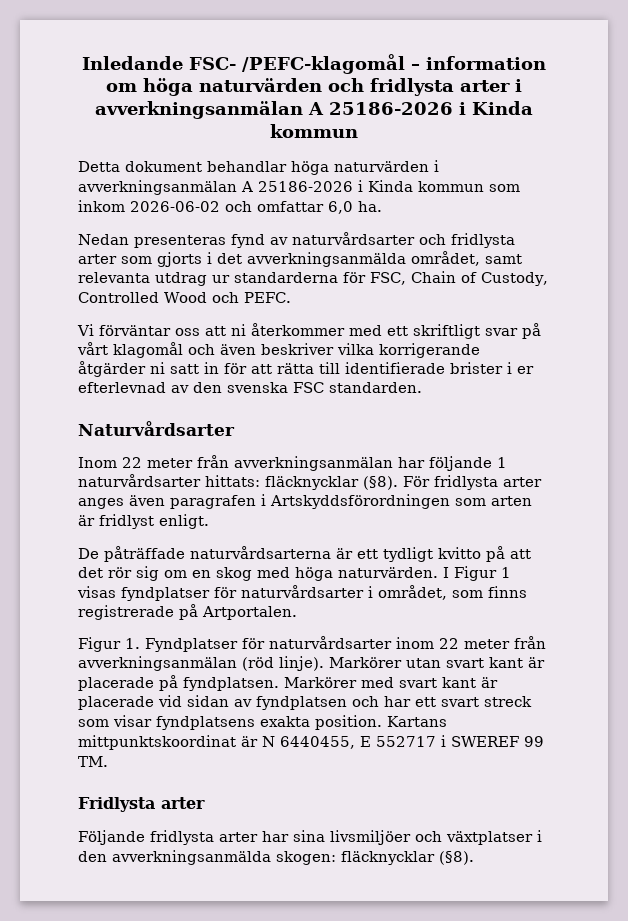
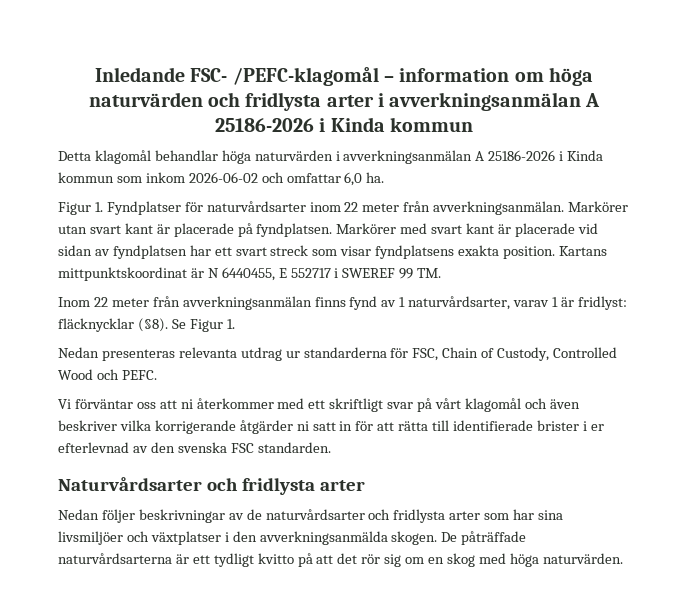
[125,161,202,172] dokument -> [94,150,151,164] klagomål
[78,232,515,248] [78,251,522,267] Nedan presenteras fynd av naturvårdsarter och fridlysta arter som gjorts i det avverkningsanmälda området, samt -> [58,201,629,215] [58,223,598,237] [58,245,607,259] [58,267,442,281] [58,296,627,310] [58,318,235,332] [58,347,175,361] Figur 1. Fyndplatser för naturvårdsarter inom 22 meter från avverkningsanmälan. Markörer utan svart kant är placerade på fyndplatsen. Markörer med svart kant är placerade vid sidan av fyndplatsen har ett svart streck som visar fyndplatsens exakta position. Kartans mittpunktskoordinat är N 6440455, E 552717 i SWEREF 99 TM. // Inom 22 meter från avverkningsanmälan finns fynd av 1 naturvårdsarter, varav 1 är fridlyst: fläcknycklar (§8). Se Figur 1. // Nedan presenteras
[78,455,507,471] [78,474,542,490] [78,494,532,509] [78,514,209,529] // Inom 22 meter från avverkningsanmälan har följande 1 naturvårdsarter hittats: fläcknycklar (§8). För fridlysta arter anges även paragrafen i Artskyddsförordningen som arten är fridlyst enligt. // -> [206,478,365,495] [58,509,564,523] [58,531,438,545] och fridlysta arter // Nedan följer beskrivningar av de naturvårdsarter och fridlysta arter som har sina livsmiljöer och växtplatser i den avverkningsanmälda skogen.
[443,566,511,581] [77,585,527,601] [78,604,297,620] [78,636,546,652] [78,656,545,671] [78,675,498,691] [78,695,532,710] [78,715,447,730] [78,735,544,750] [78,756,108,767] [78,797,205,812] [78,830,542,845] [78,850,474,865] I Figur 1 visas fyndplatser för naturvårdsarter i området, som finns registrerade på Artportalen. // Figur 1. Fyndplatser för naturvårdsarter inom 22 meter från avverkningsanmälan (röd linje). Markörer utan svart kant är placerade på fyndplatsen. Markörer med svart kant är placerade vid sidan av fyndplatsen och har ett svart streck som visar fyndplatsens exakta position. Kartans mittpunktskoordinat är N 6440455, E 552717 i SWEREF 99 TM. // Fridlysta arter // Följande fridlysta arter har sina livsmiljöer och växtplatser i den avverkningsanmälda skogen: fläcknycklar (§8). -> (623, 558) none

